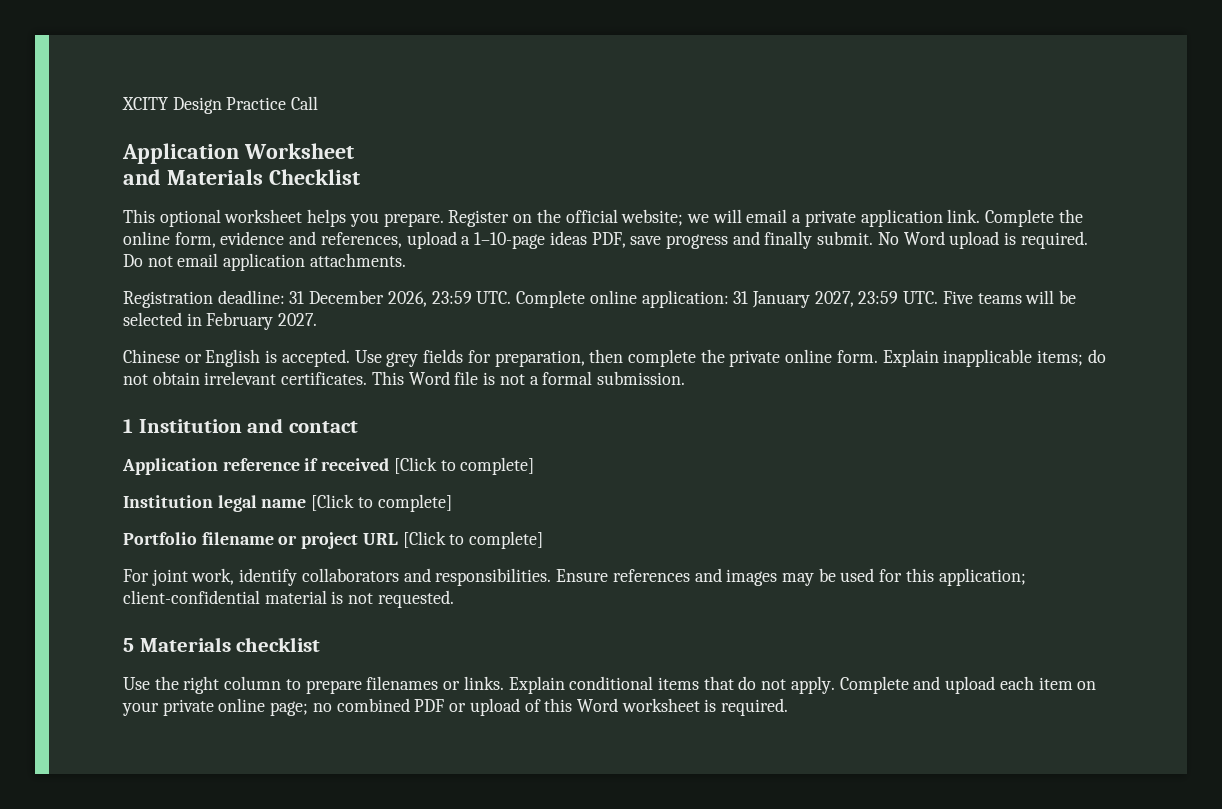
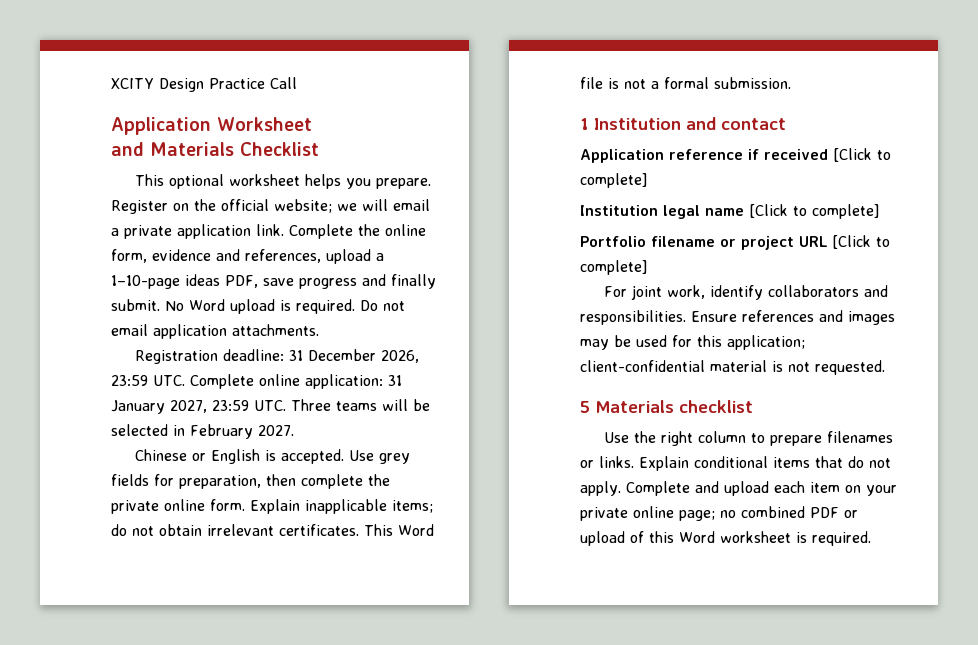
[942,291,973,304] Five -> [291,399,331,411] Three

